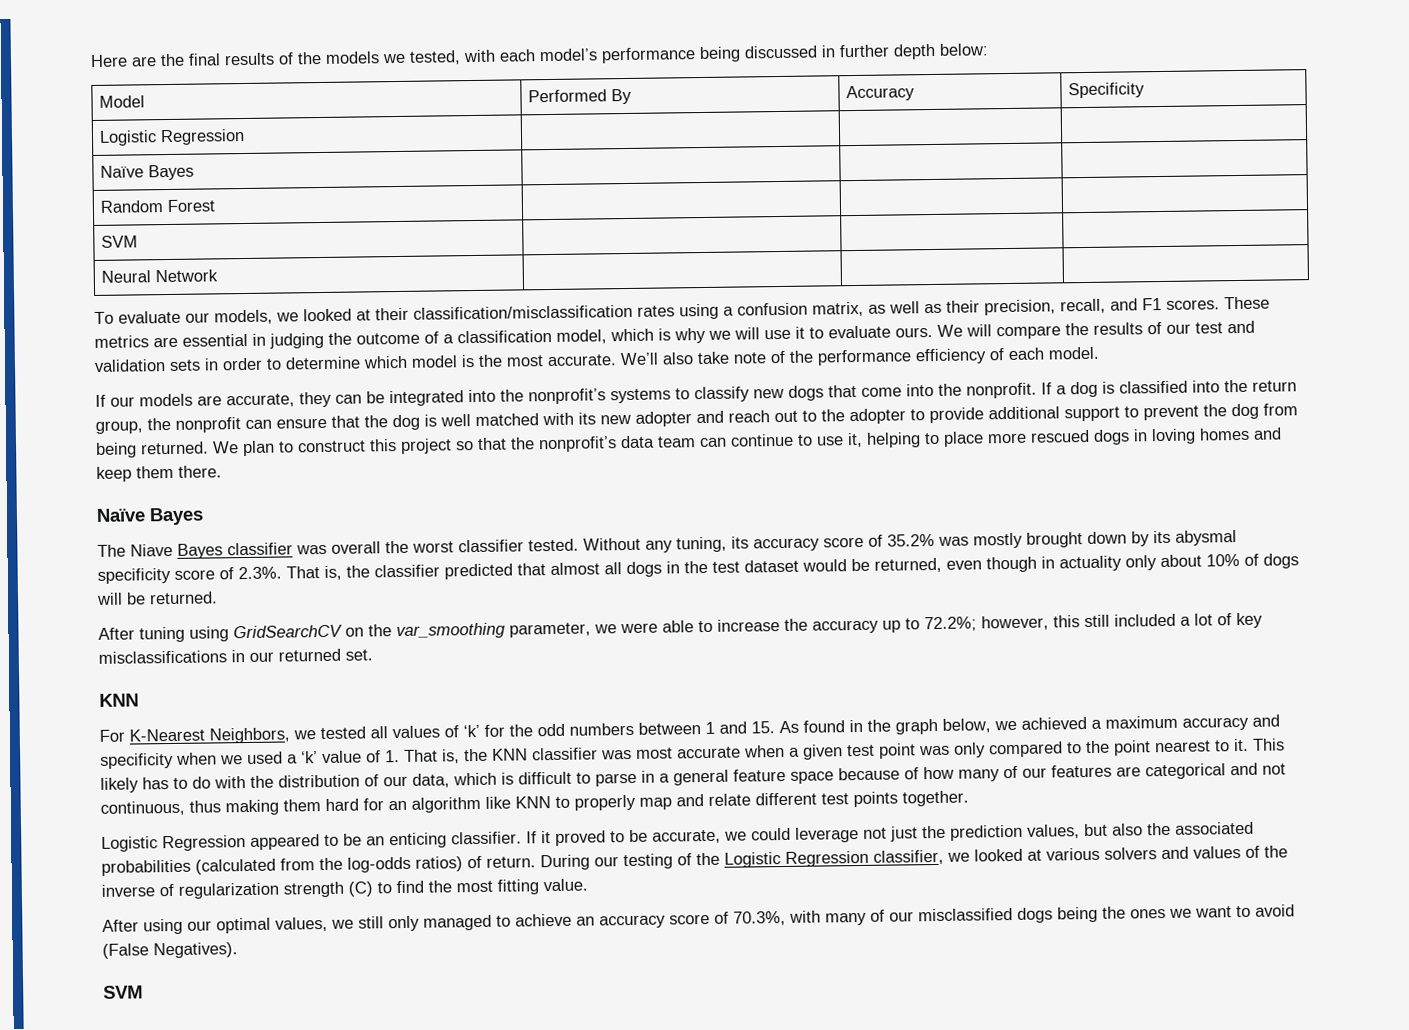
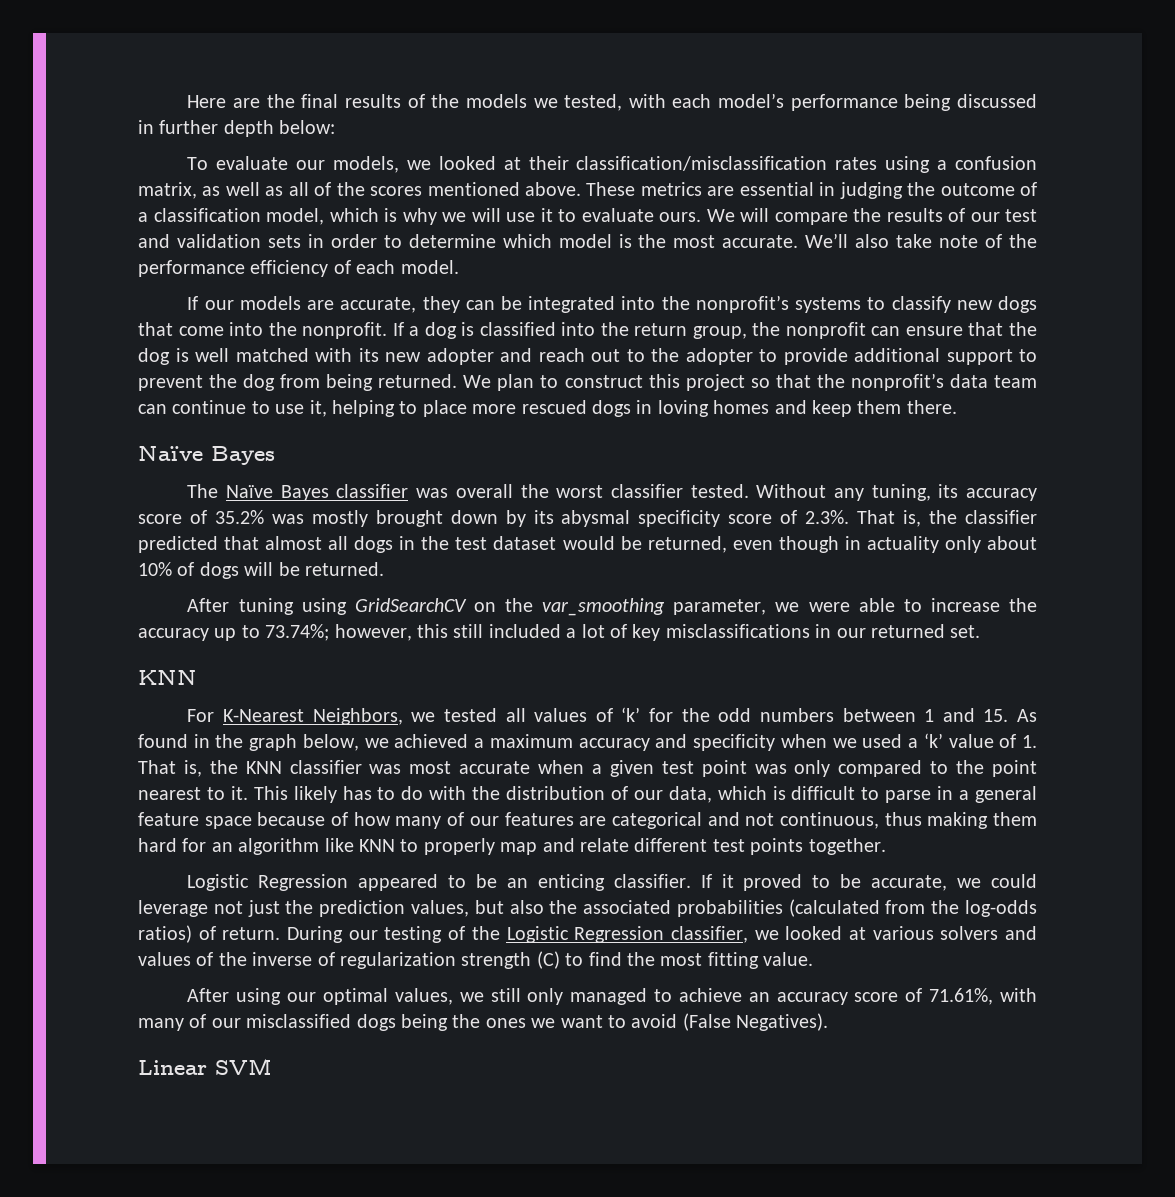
[98,95,145,108] [527,88,632,105] [845,85,915,102] [1067,82,1145,99] [98,128,245,146] [99,164,194,181] [99,199,215,213] [100,235,138,248] [100,269,218,283] // Model | Performed By | Accuracy | Specificity // Logistic Regression | | | // Naïve Bayes | | | // Random Forest | | | // SVM | | | // Neural Network | | | -> (336, 127) none
[946,298,1220,316] their precision, recall, and F1 scores. -> [288,182,581,196] all of the scores mentioned above.
[130,543,173,557] Niave -> [226,485,274,498] Naïve
[924,616,977,632] 72.2%; -> [265,624,330,641] 73.74%;
[733,910,786,926] 70.3%, -> [929,988,994,1005] 71.61%,
(238, 950) none -> [138,1060,207,1075] Linear

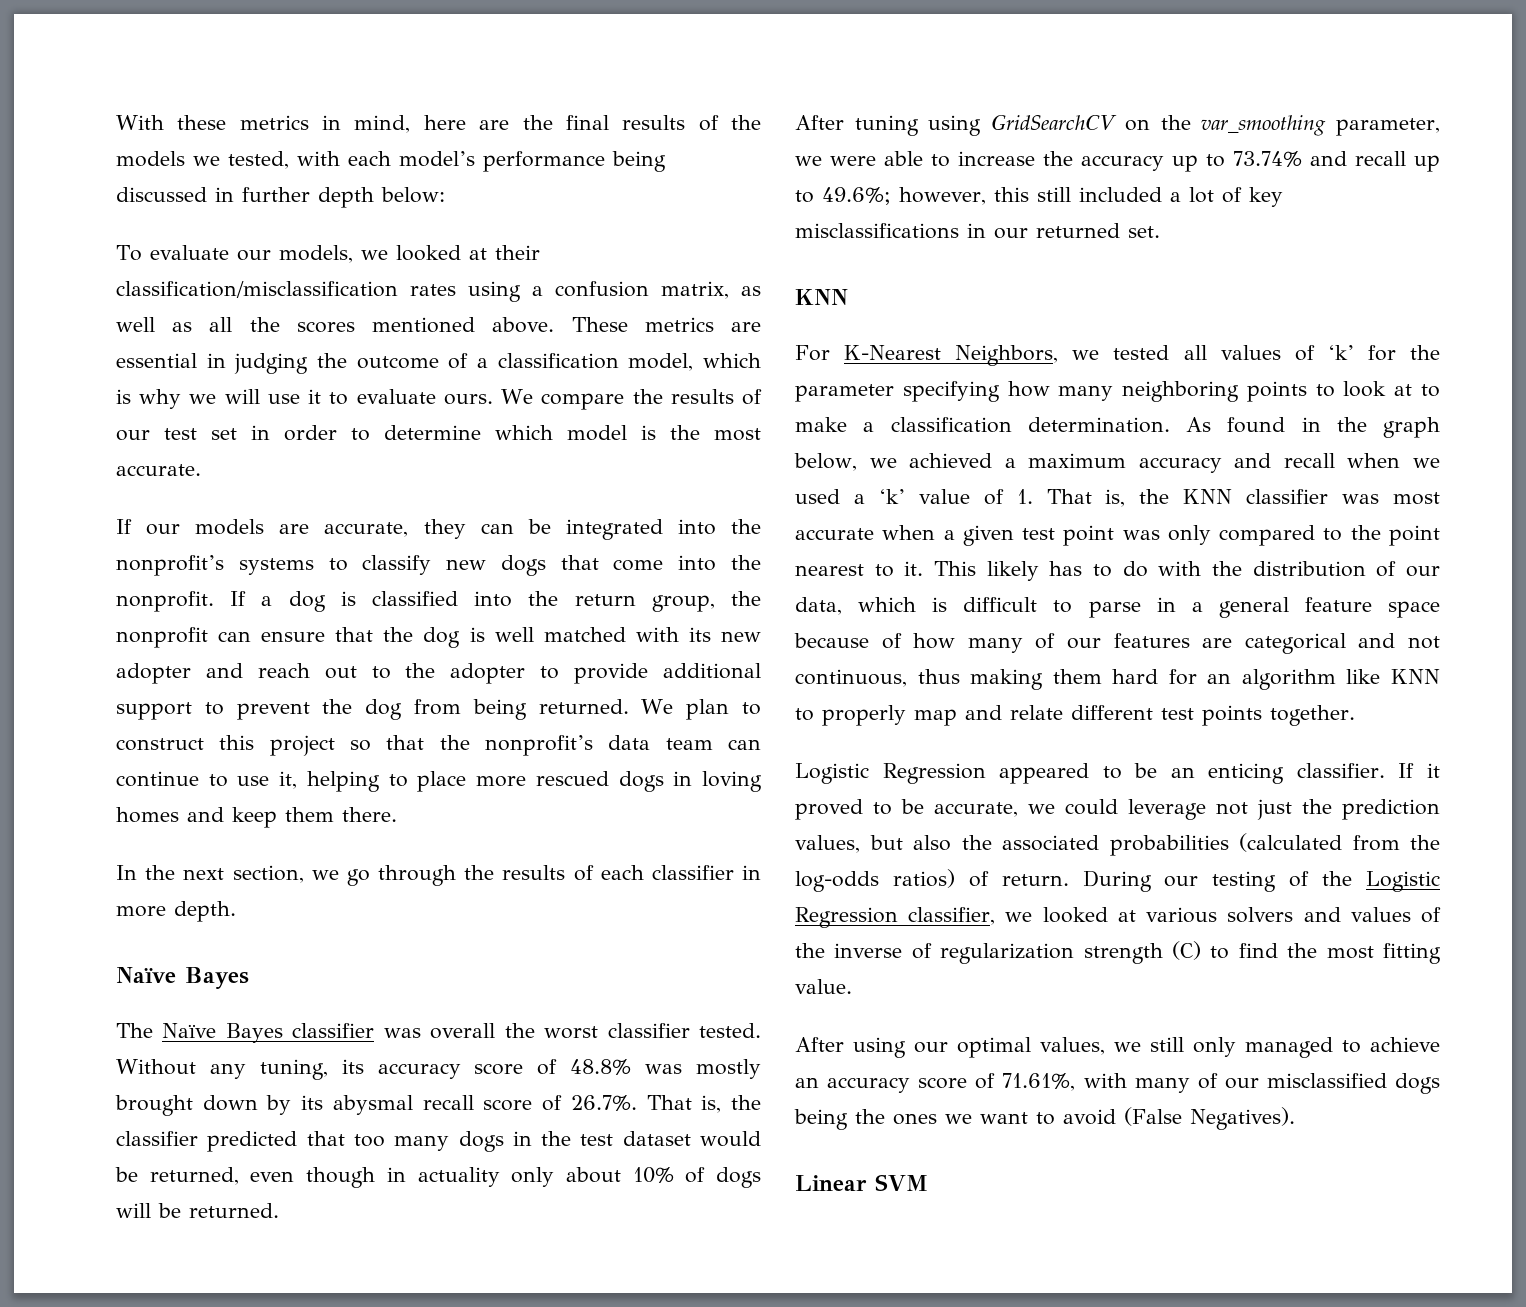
[187,95,227,108] Here -> [116,115,466,133] With these metrics in mind, here
[314,182,332,196] of -> (233, 324) none
[740,208,769,222] will -> (534, 396) none
[138,234,301,248] and validation sets -> [211,428,237,440] set
[805,233,1037,248] [138,260,459,277] We’ll also take note of the performance efficiency of each model. -> (201, 470) none
(957, 407) none -> [116,865,761,886] [116,901,236,922] // In the next section, we go through the results of each classifier in more depth.
[214,510,264,524] 35.2% -> [570,1059,632,1075] 48.8%
[638,510,850,527] specificity score of 2.3%. -> [422,1095,637,1111] recall score of 26.7%.
[265,536,349,550] almost all -> [353,1134,450,1151] too many
[265,624,330,641] 73.74%; -> [1233,151,1440,172] [795,187,891,205] 73.74% and recall up to 49.6%;
[718,708,1009,722] odd numbers between 1 and 15. -> [795,381,1440,402] [795,417,1170,433] parameter specifying how many neighboring points to look at to make a classification determination.
[693,734,776,751] specificity -> [1283,453,1335,468] recall

